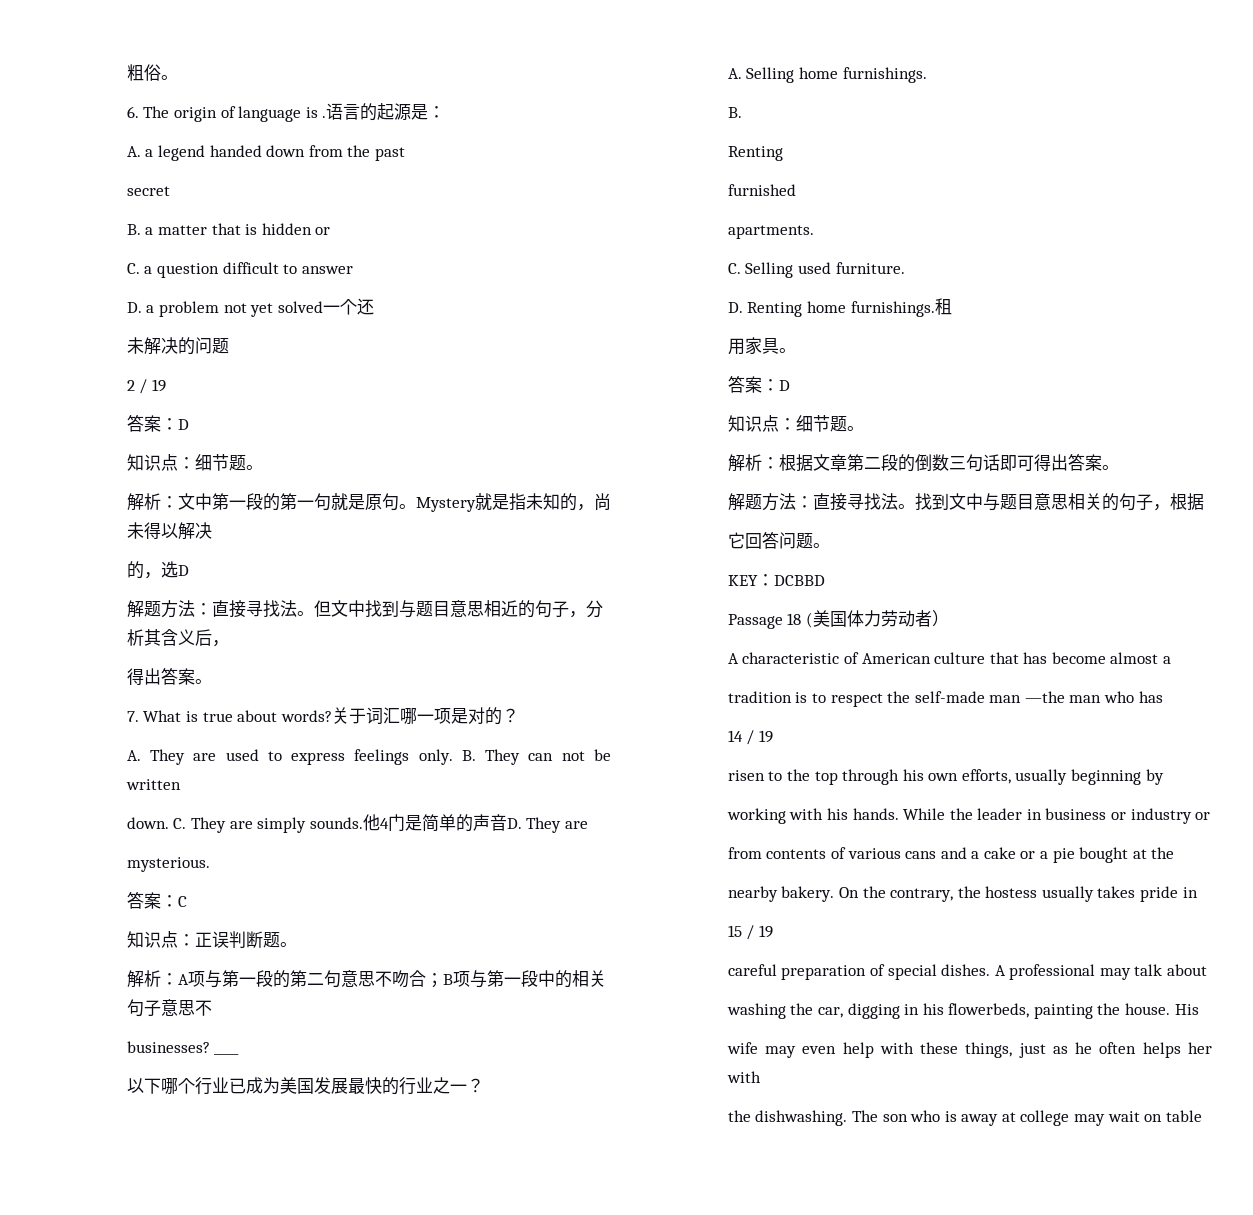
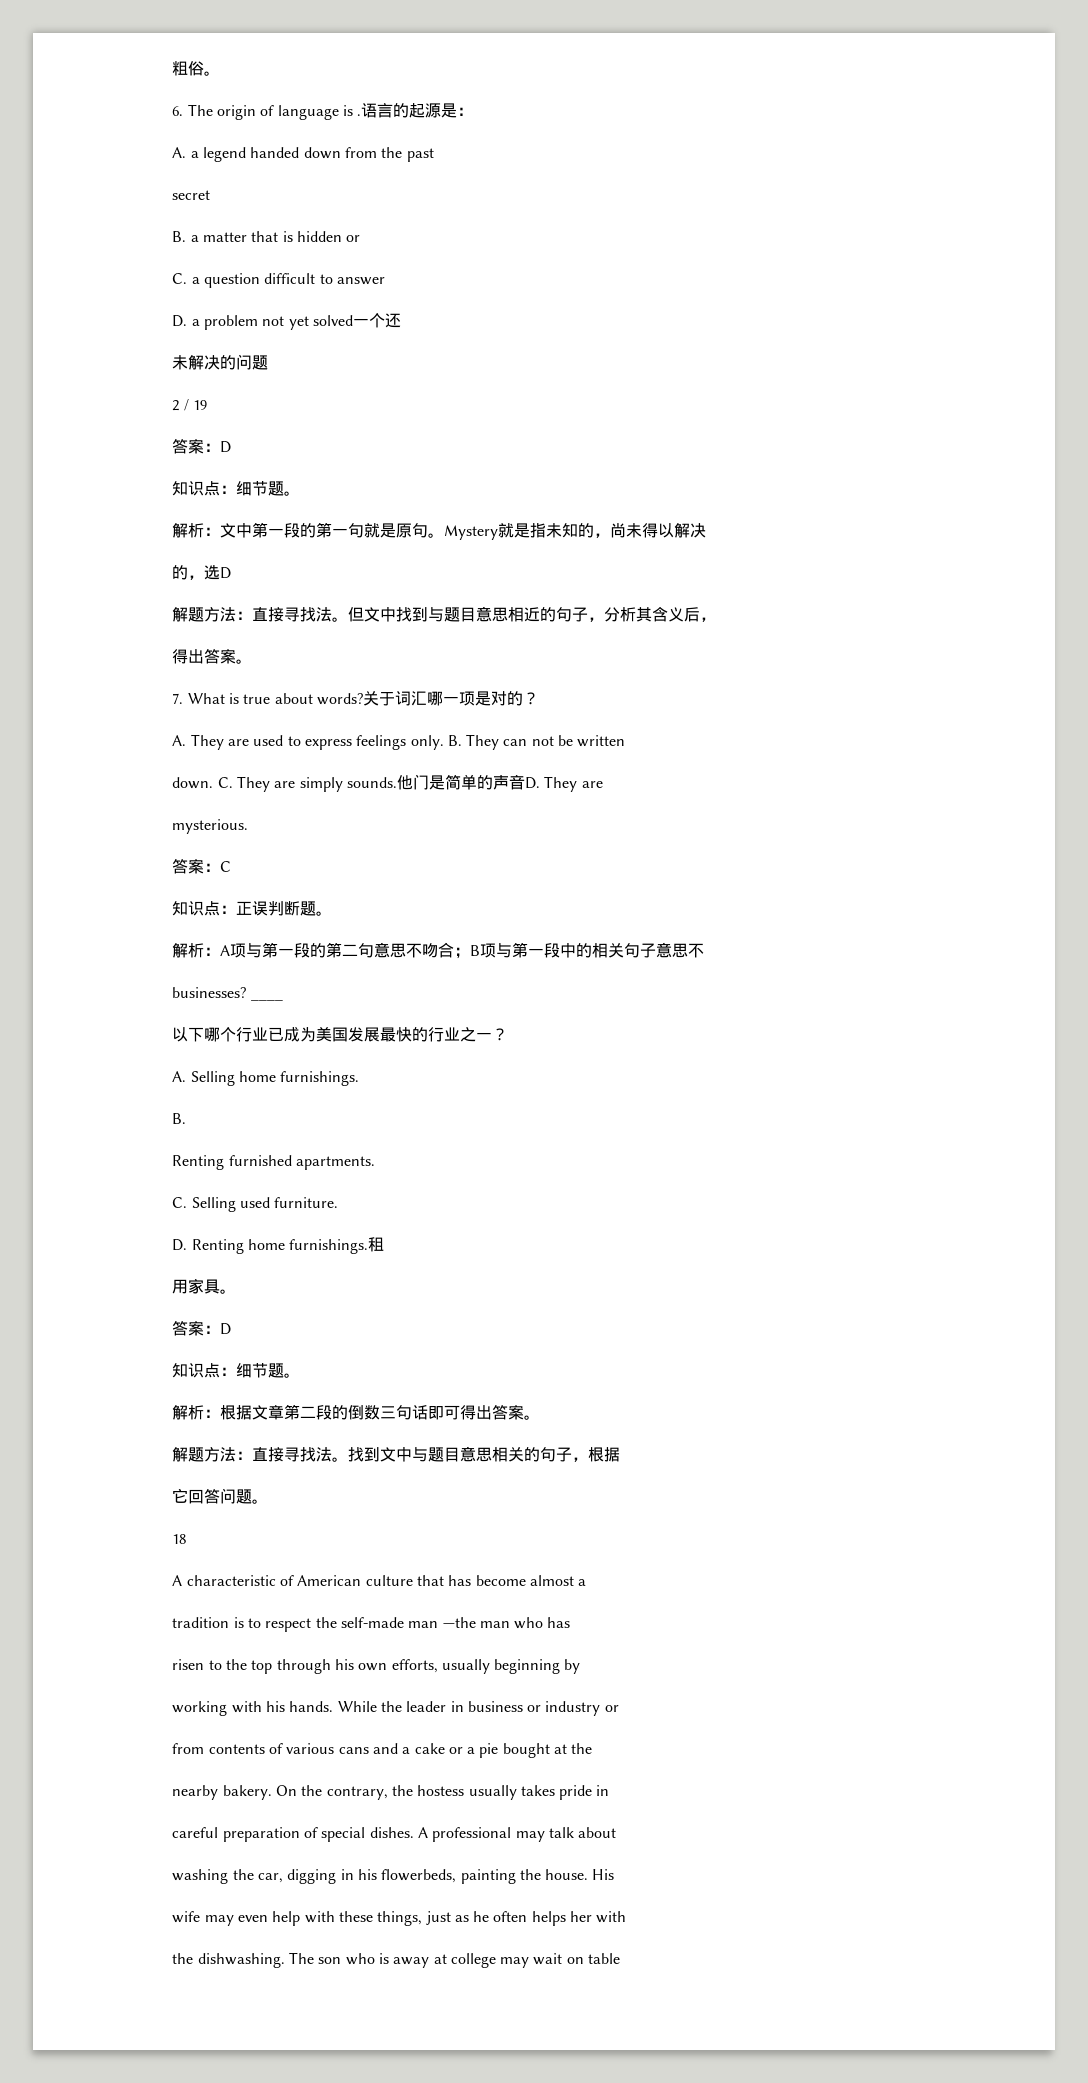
[379,818,389,829] 4 -> (413, 782) none
(783, 153) // -> (225, 1162) none
(796, 190) // -> (292, 1160) none
[727,574,825,586] [727,610,949,629] KEY：DCBBD // Passage 18 (美国体力劳动者） -> [172,1534,187,1544] 18
[727,730,773,745] // 14 / 19 -> (571, 1622) none
[727,925,773,940] // 15 / 19 -> (610, 1790) none

